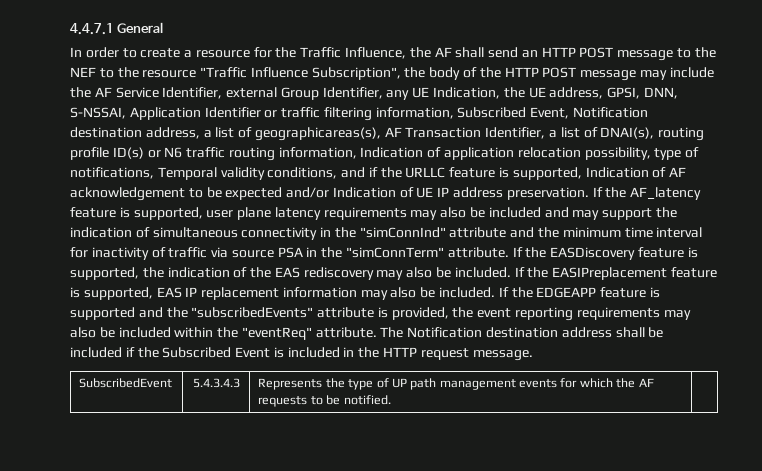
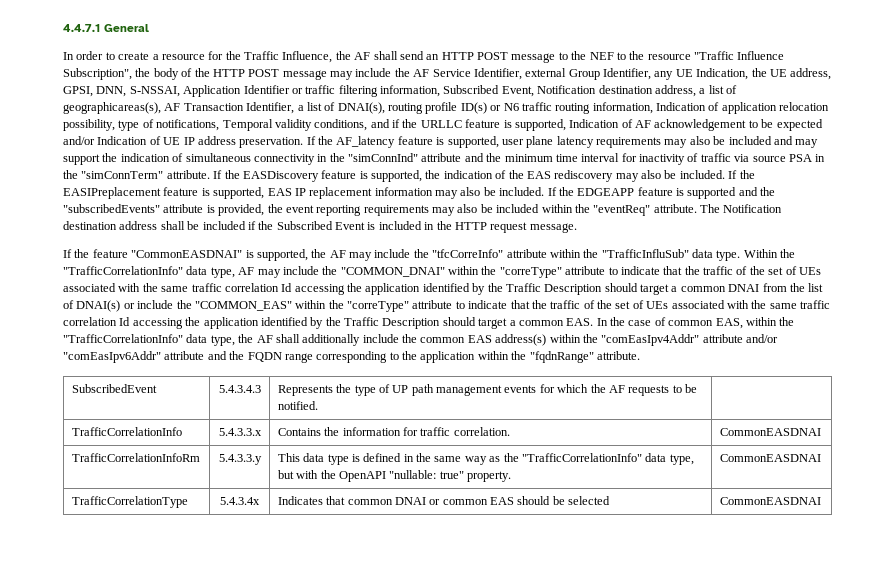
(533, 355) none -> [63,249,796,261] [63,266,821,278] [63,283,824,295] [63,300,830,312] [63,317,795,329] [63,334,778,346] [63,351,640,363] // If the feature "CommonEASDNAI" is supported, the AF may include the "tfcCorreInfo" attribute within the "TrafficInfluSub" data type. Within the "TrafficCorrelationInfo" data type, AF may include the "COMMON_DNAI" within the "correType" attribute to indicate that the traffic of the set of UEs associated with the same traffic correlation Id accessing the application identified by the Traffic Description should target a common DNAI from the list of DNAI(s) or include the "COMMON_EAS" within the "correType" attribute to indicate that the traffic of the set of UEs associated with the same traffic correlation Id accessing the application identified by the Traffic Description should target a common EAS. In the case of common EAS, within the "TrafficCorrelationInfo" data type, the AF shall additionally include the common EAS address(s) within the "comEasIpv4Addr" attribute and/or "comEasIpv6Addr" attribute and the FQDN range corresponding to the application within the "fqdnRange" attribute.
(391, 400) none -> [71,427,182,436] [218,428,262,436] [277,427,510,436] [719,428,821,436] [71,453,200,462] [218,454,262,465] [277,453,694,465] [277,470,511,482] [719,454,821,462] [71,496,188,508] [220,497,260,505] [277,496,611,505] [719,497,821,505] // TrafficCorrelationInfo | 5.4.3.3.x | Contains the information for traffic correlation. | CommonEASDNAI // TrafficCorrelationInfoRm | 5.4.3.3.y | This data type is defined in the same way as the "TrafficCorrelationInfo" data type, but with the OpenAPI "nullable: true" property. | CommonEASDNAI // TrafficCorrelationType | 5.4.3.4x | Indicates that common DNAI or common EAS should be selected | CommonEASDNAI

